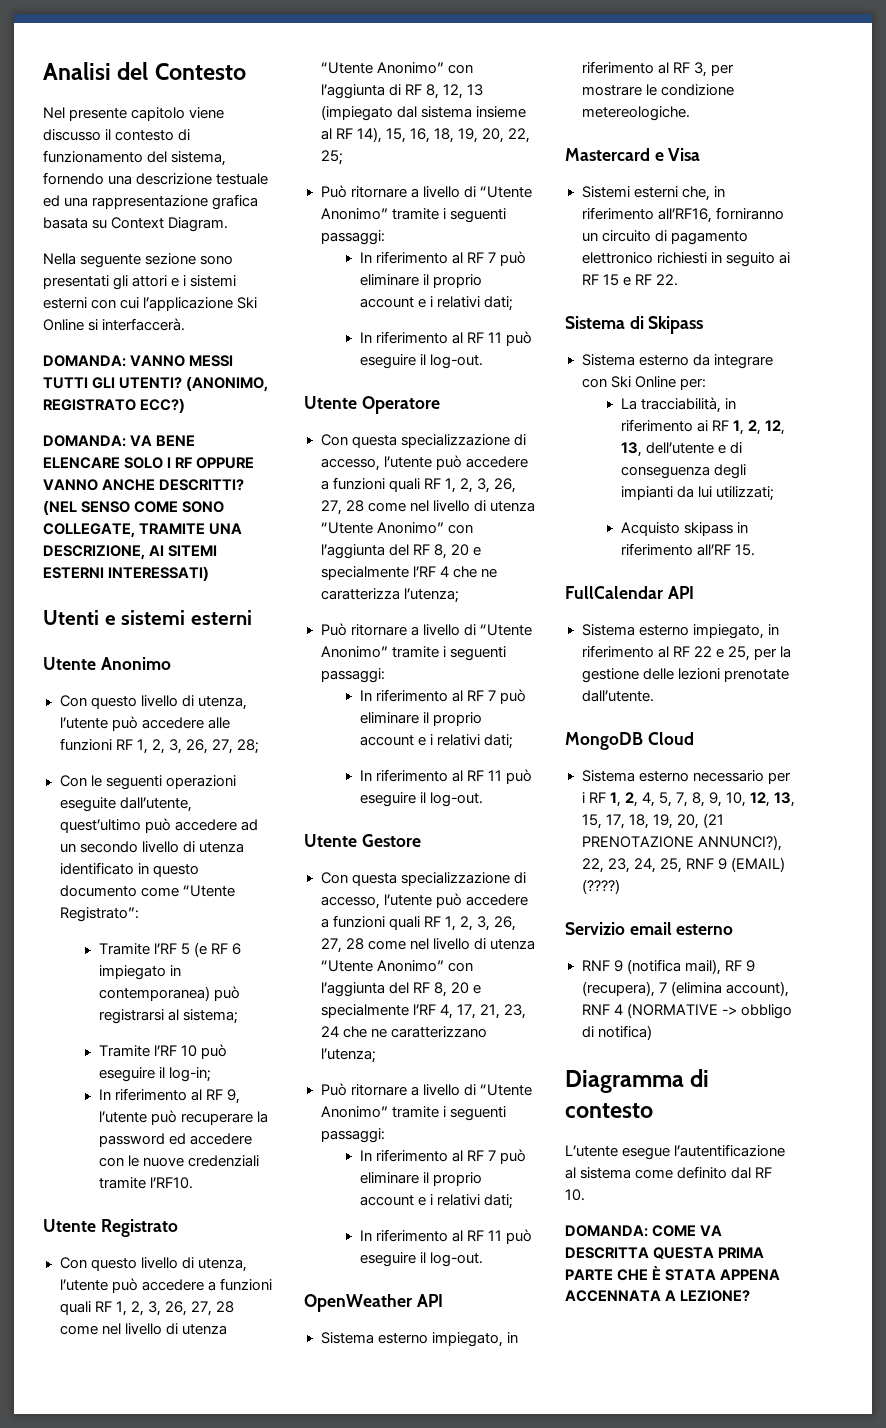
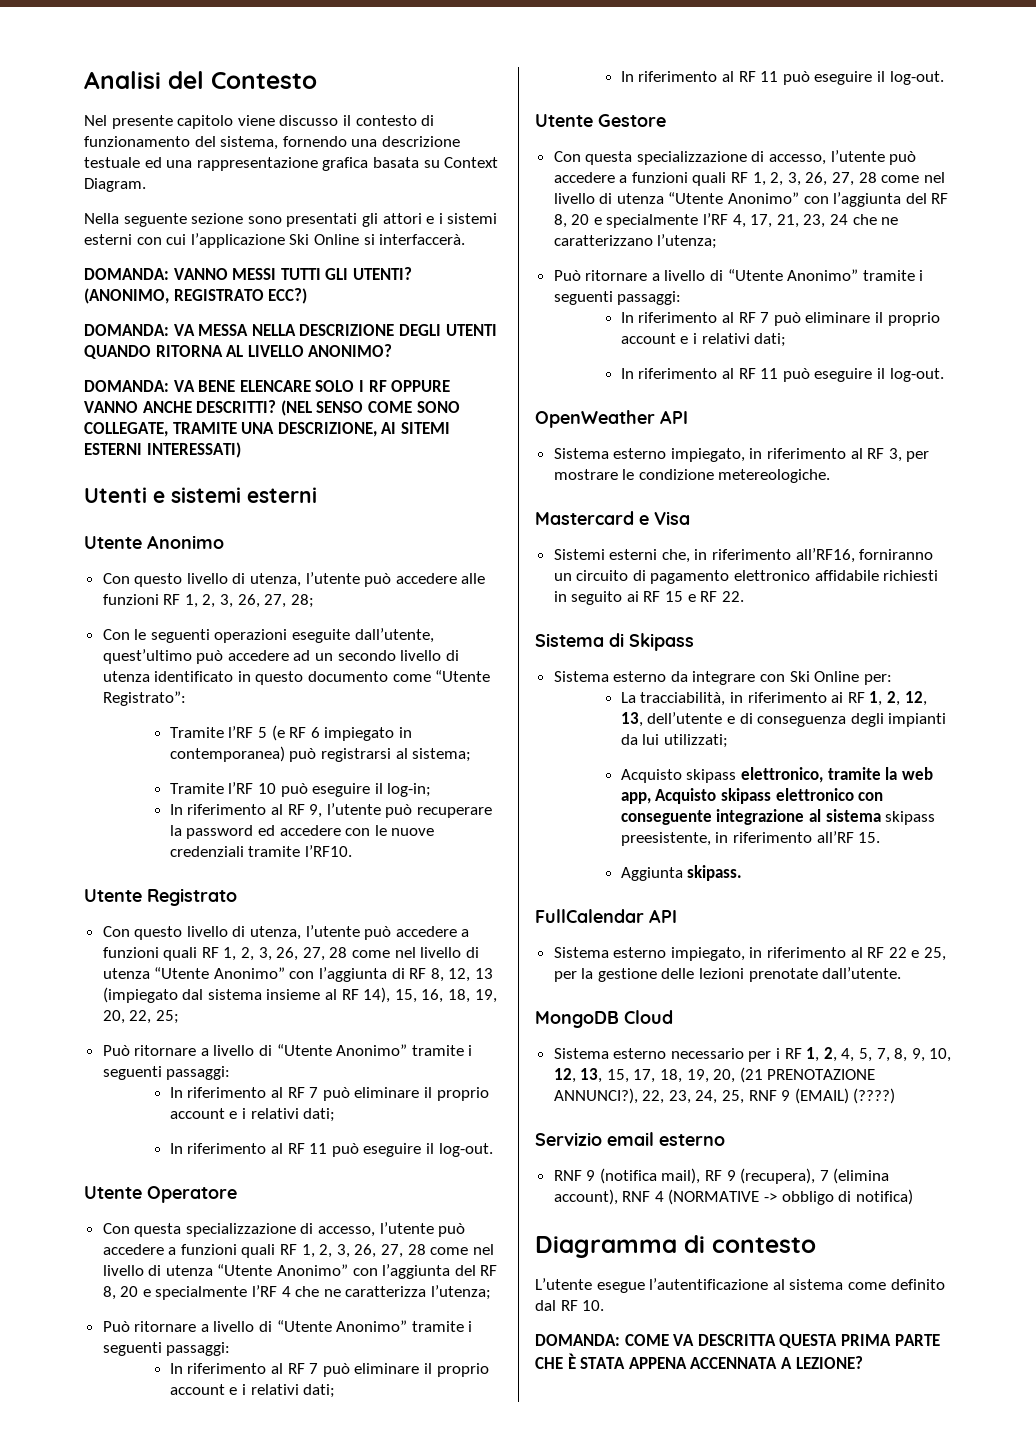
(186, 405) none -> [84,324,497,336] [84,344,393,359] // DOMANDA: VA MESSA NELLA DESCRIZIONE DEGLI UTENTI QUANDO RITORNA AL LIVELLO ANONIMO?
(653, 258) none -> [814,570,879,581] affidabile
(733, 529) none -> [741,767,933,783] [620,788,884,804] [620,809,936,825] [620,832,711,846] elettronico, tramite la web app, Acquisto skipass elettronico con conseguente integrazione al sistema skipass preesistente,
(755, 550) none -> [620,865,743,881] // Aggiunta skipass.

